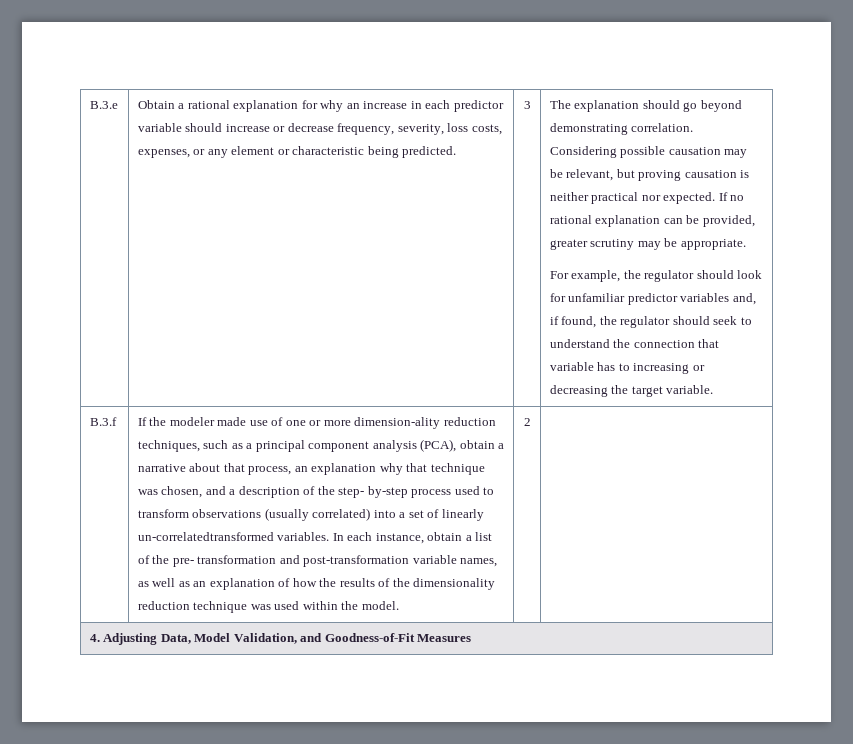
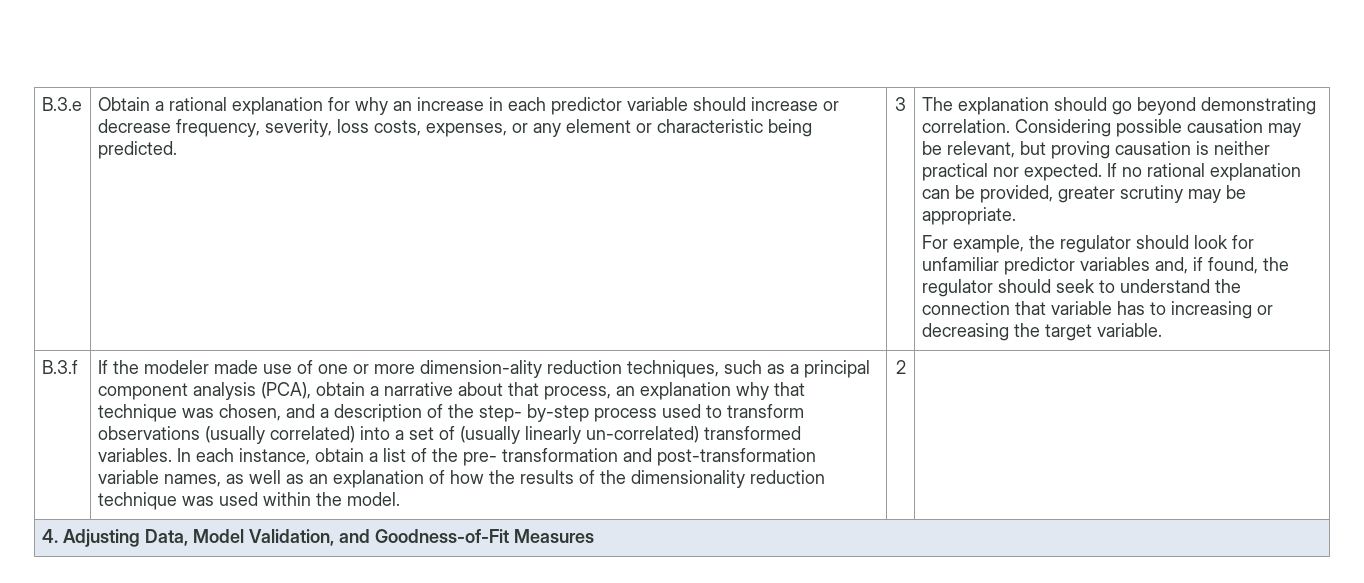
[441,509,484,521] [137,532,274,541] linearly un-correlatedtransformed -> [459,426,801,444] (usually linearly un-correlated) transformed

